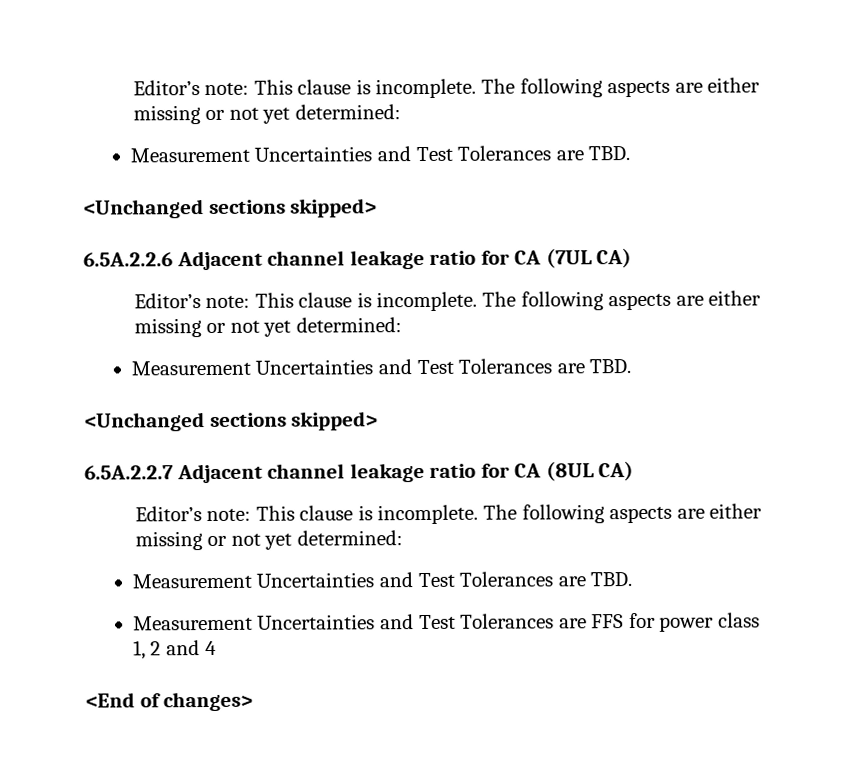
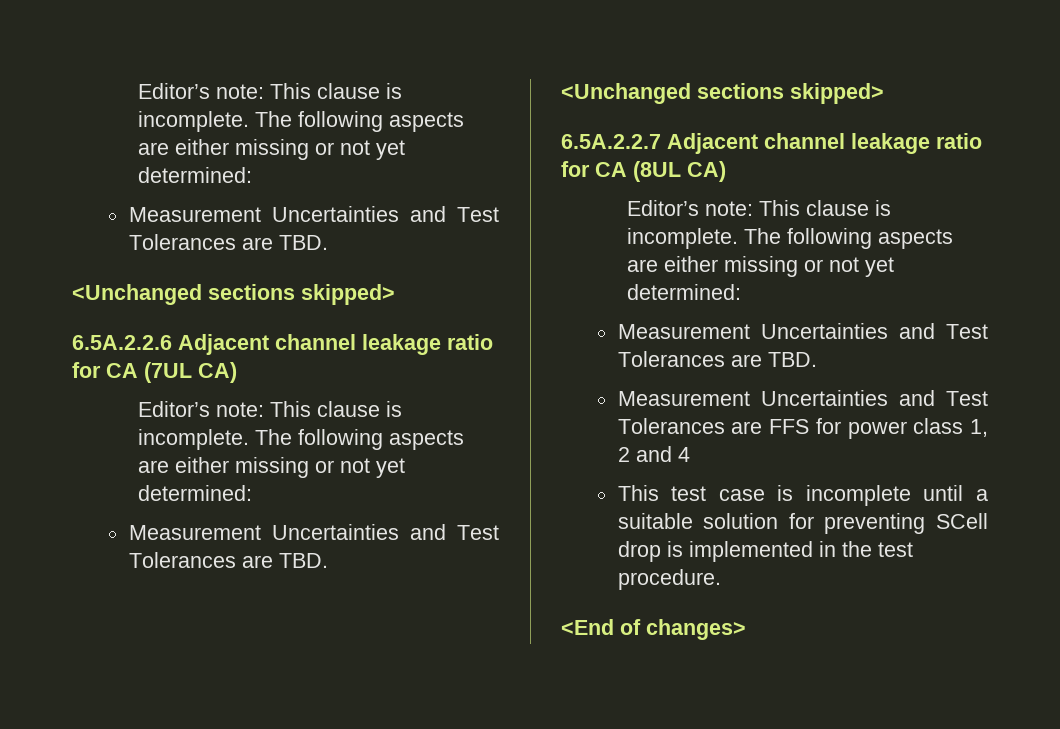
(217, 648) none -> [617,485,988,506] [617,513,988,534] [617,541,913,562] [617,569,721,590] // This test case is incomplete until a suitable solution for preventing SCell drop is implemented in the test procedure.

